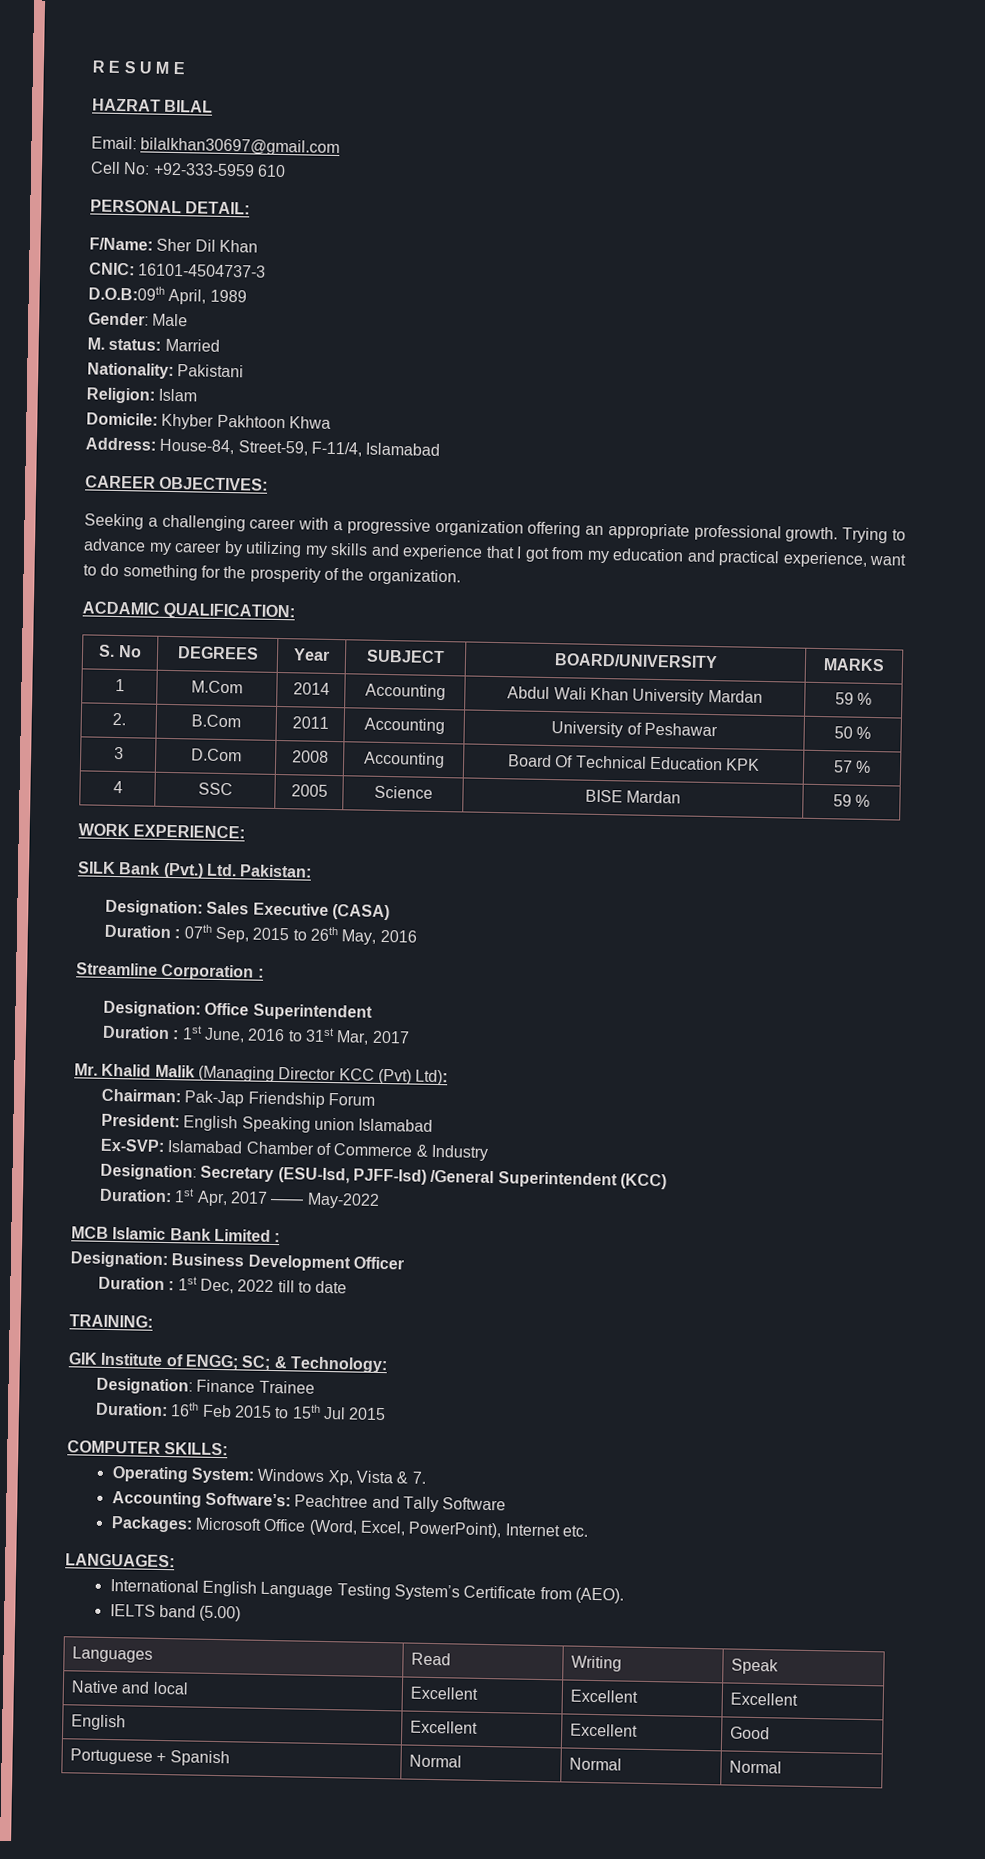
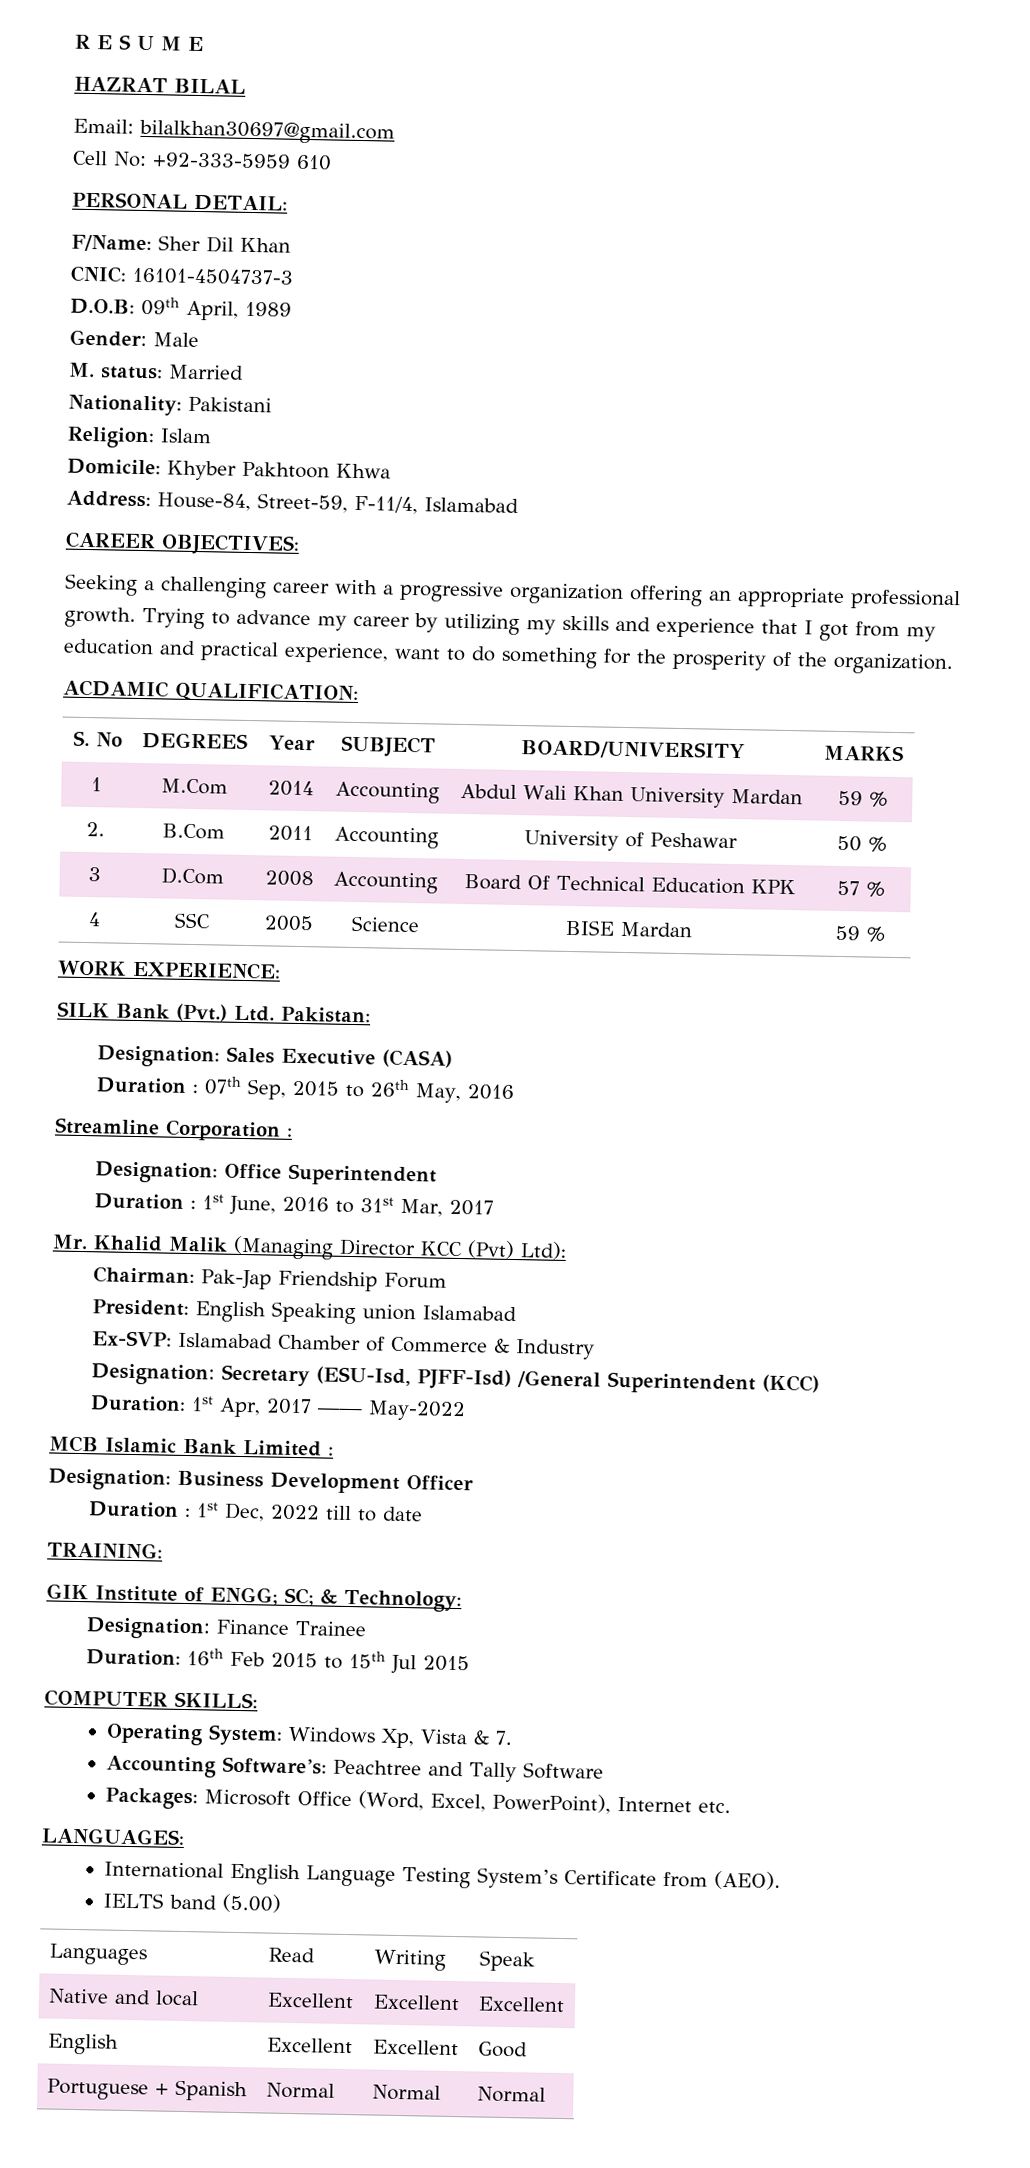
[88,285,165,301] D.O.B:09th -> [70,296,180,316] D.O.B: 09th

